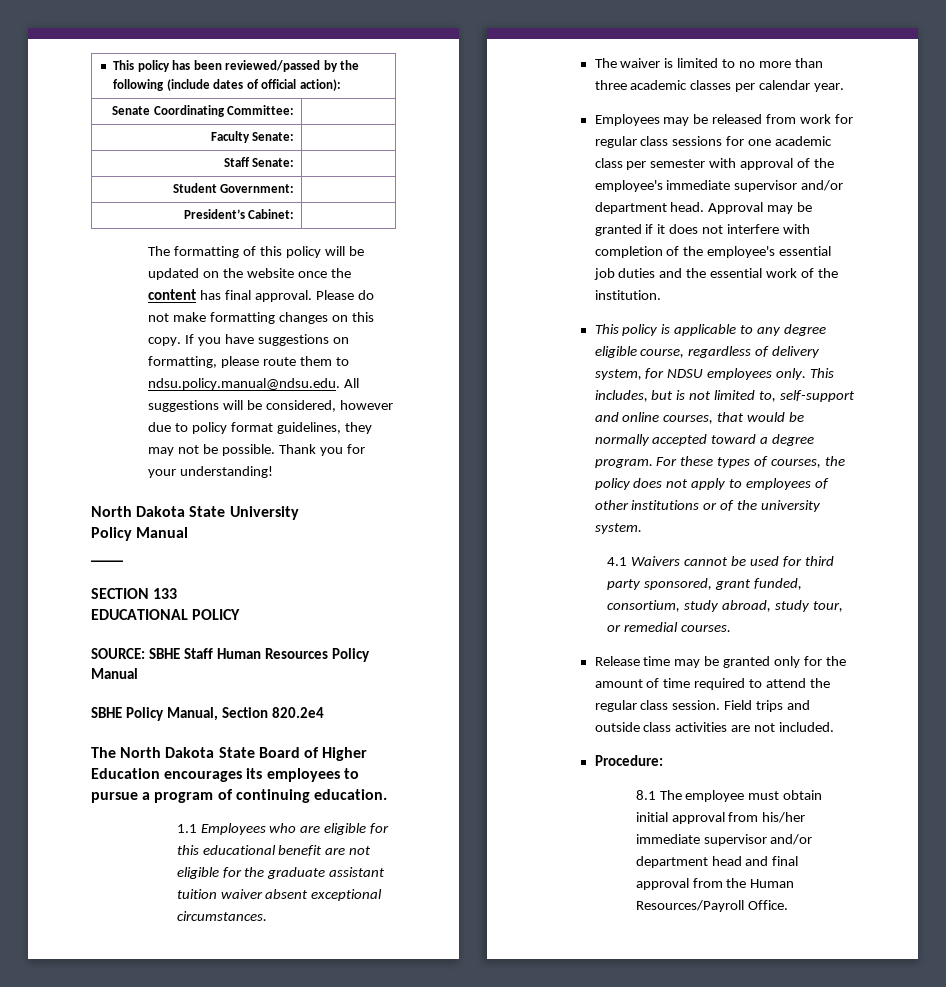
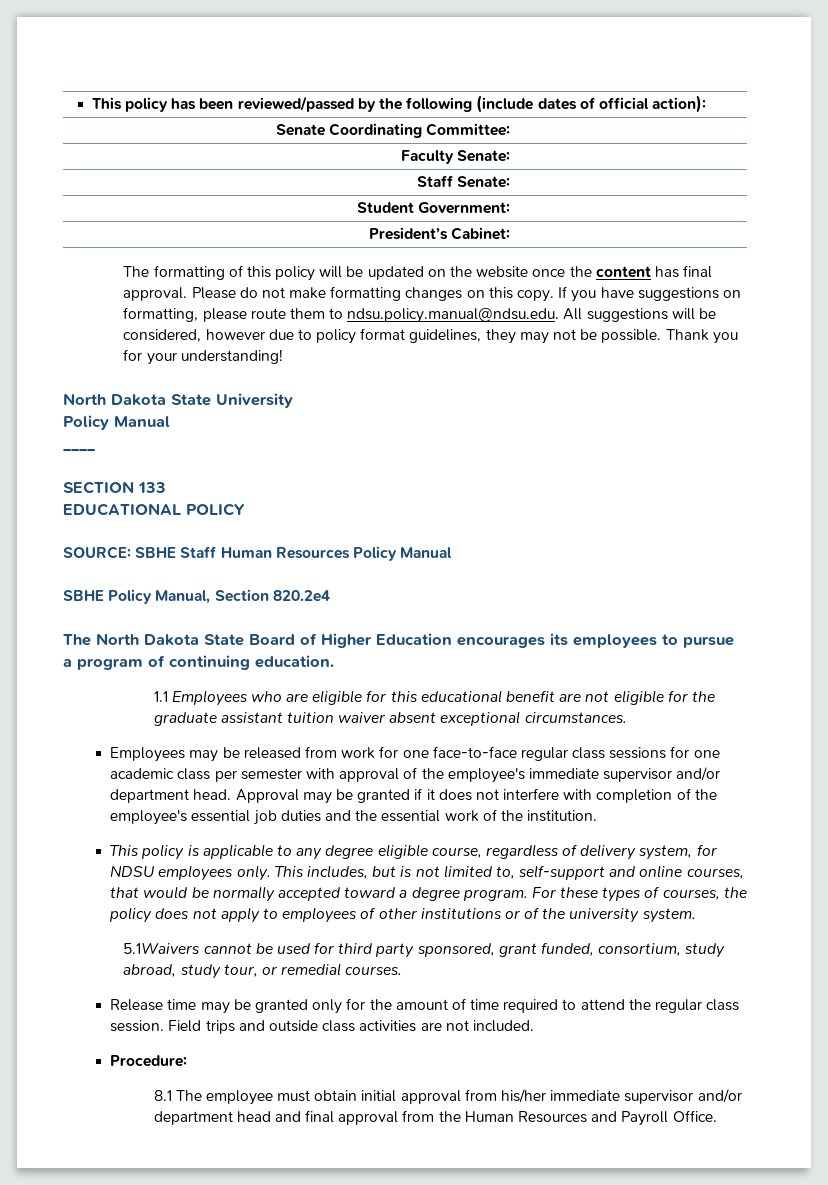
[594,58,823,68] [594,80,845,92] // The waiver is limited to no more than three academic classes per calendar year. -> (627, 717) none
(853, 119) none -> [402,746,517,758] one face-to-face
[607,556,681,566] 4.1 Waivers -> [123,943,201,954] 5.1Waivers
[635,900,744,912] Resources/Payroll -> [518,1111,669,1126] Resources and Payroll

